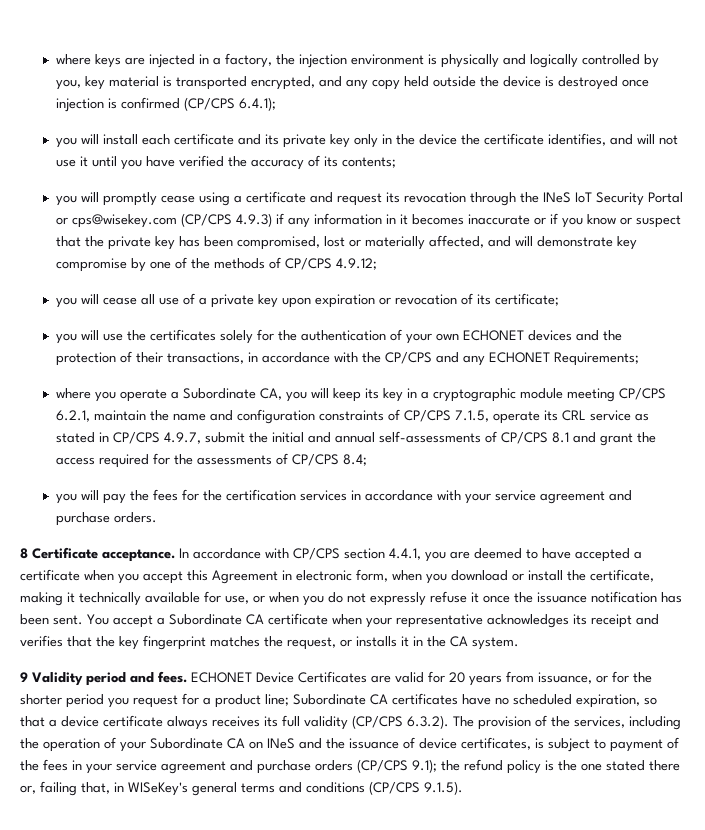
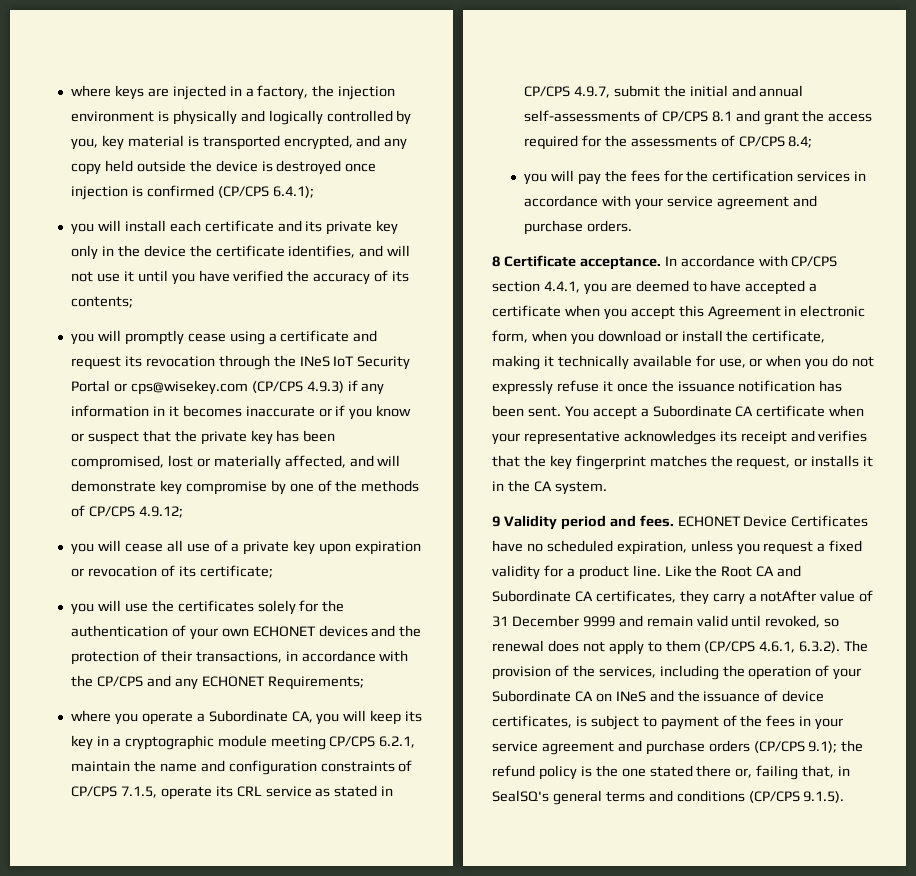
[371,671,652,686] [20,693,657,708] [20,715,403,730] are valid for 20 years from issuance, or for the shorter period you request for a product line; Subordinate CA certificates have no scheduled expiration, so that a device certificate always receives its full validity (CP/CPS -> [492,540,863,555] [492,565,802,580] [492,590,874,605] [492,615,840,628] [492,640,796,655] have no scheduled expiration, unless you request a fixed validity for a product line. Like the Root CA and Subordinate CA certificates, they carry a notAfter value of 31 December 9999 and remain valid until revoked, so renewal does not apply to them (CP/CPS 4.6.1,
[128,782,188,796] WISeKey's -> [492,790,549,802] SealSQ's

